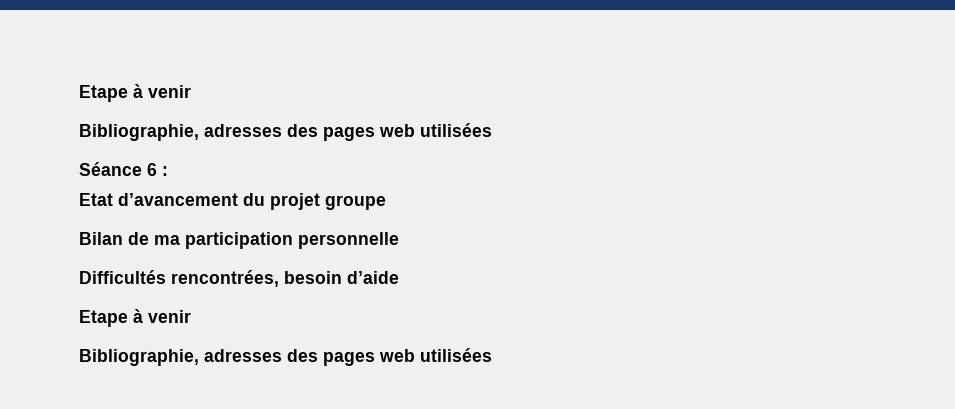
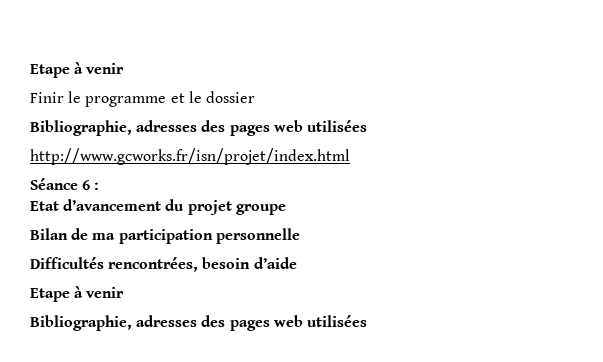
[79,84,191,102] [79,123,492,141] Etape à venir // Bibliographie, adresses des pages web utilisées -> [30,62,125,78] [30,91,255,107] [30,120,367,136] [30,148,350,165] Etape à venir // Finir le programme et le dossier // Bibliographie, adresses des pages web utilisées // http://www.gcworks.fr/isn/projet/index.html

